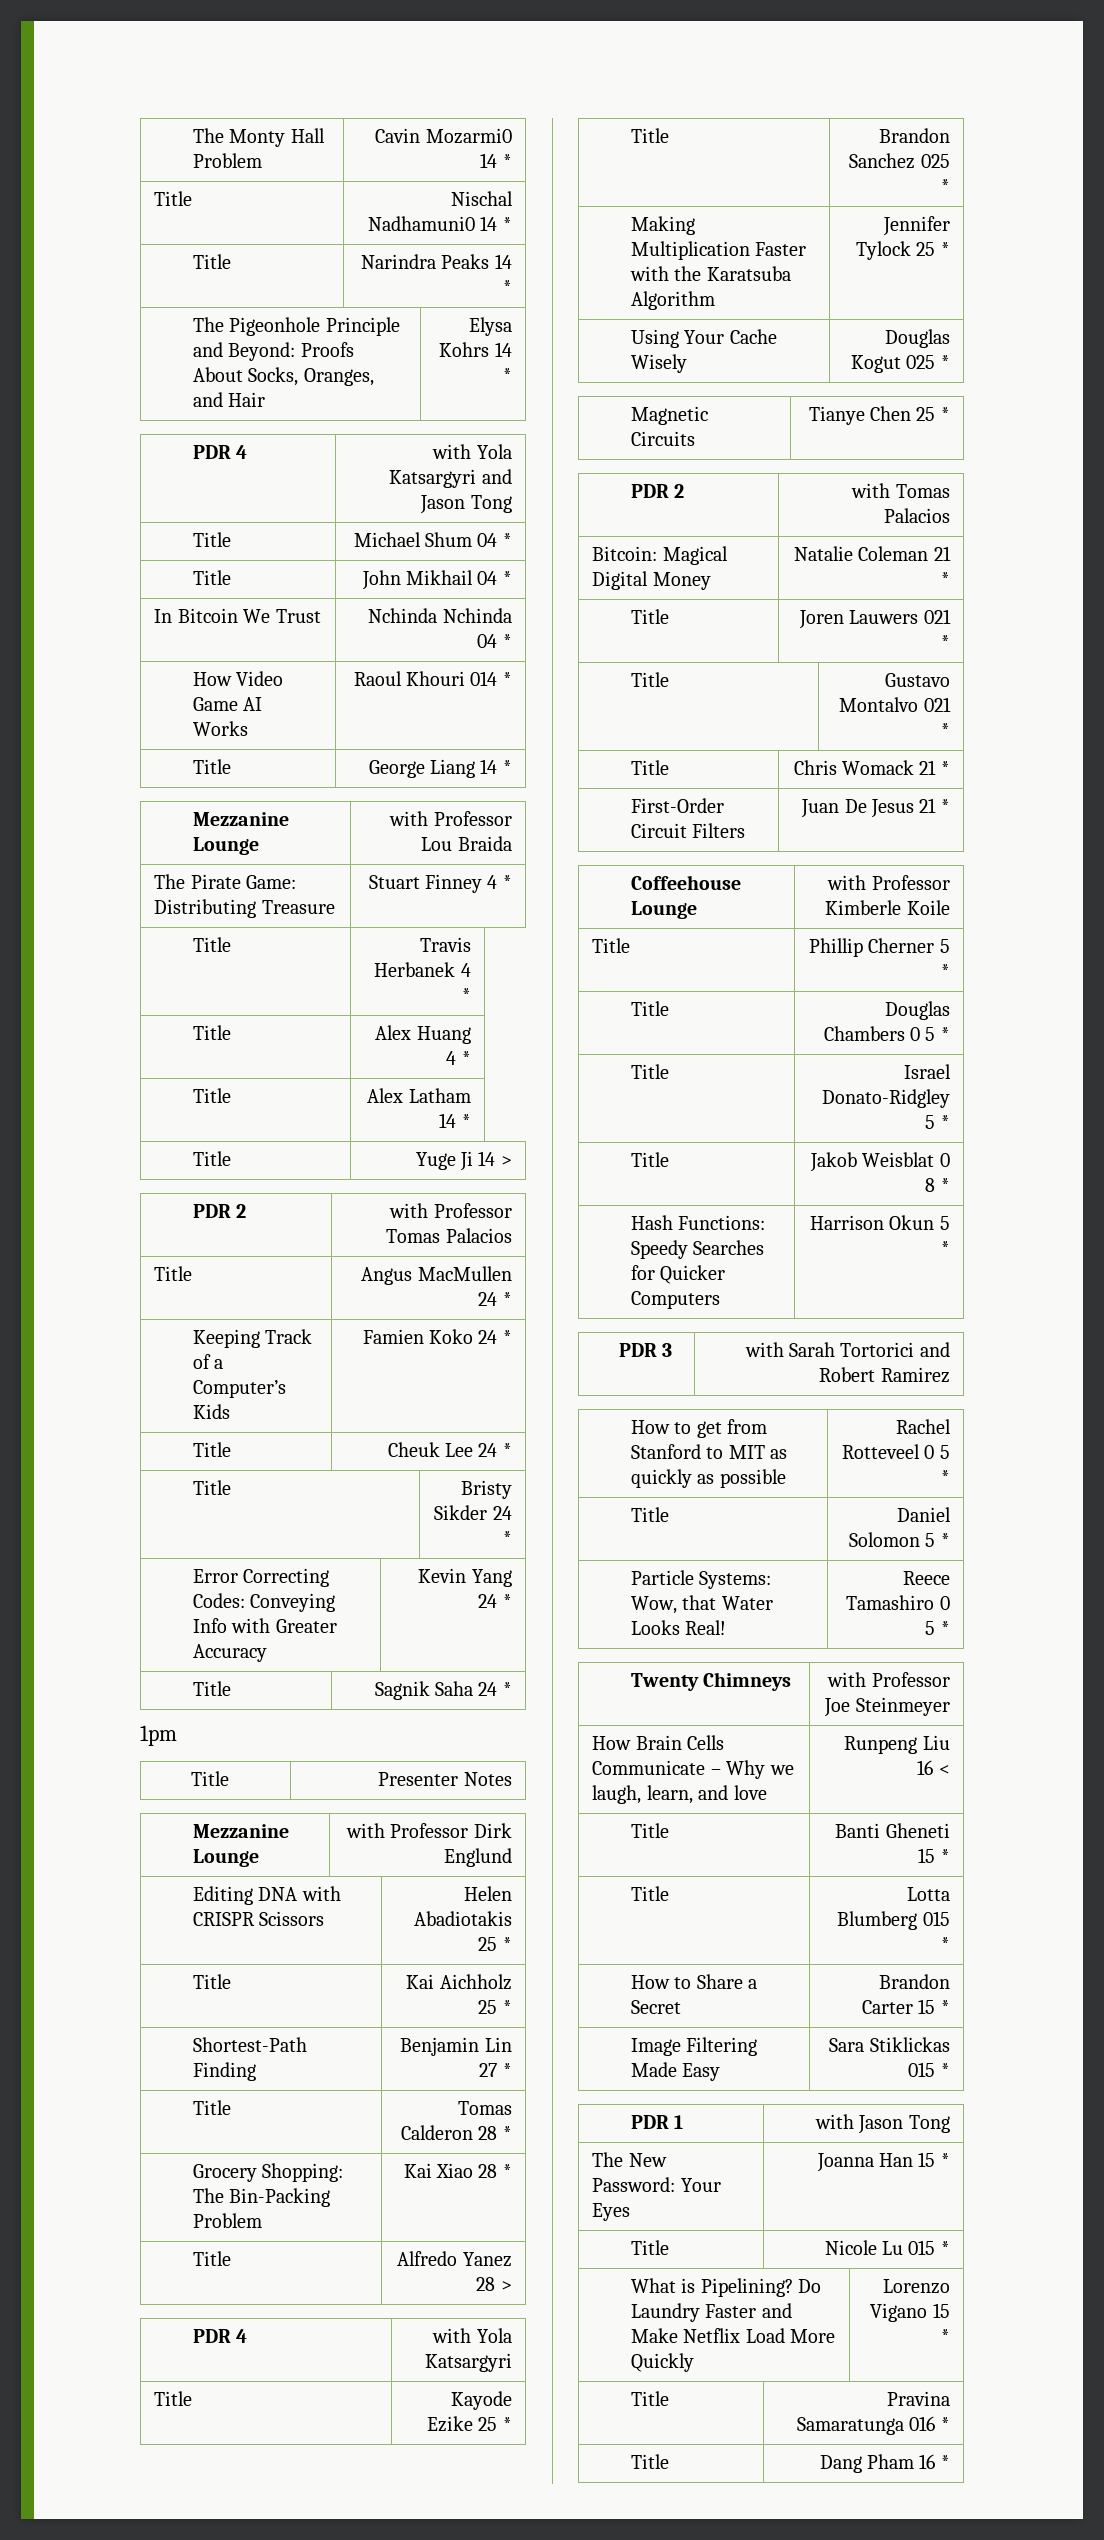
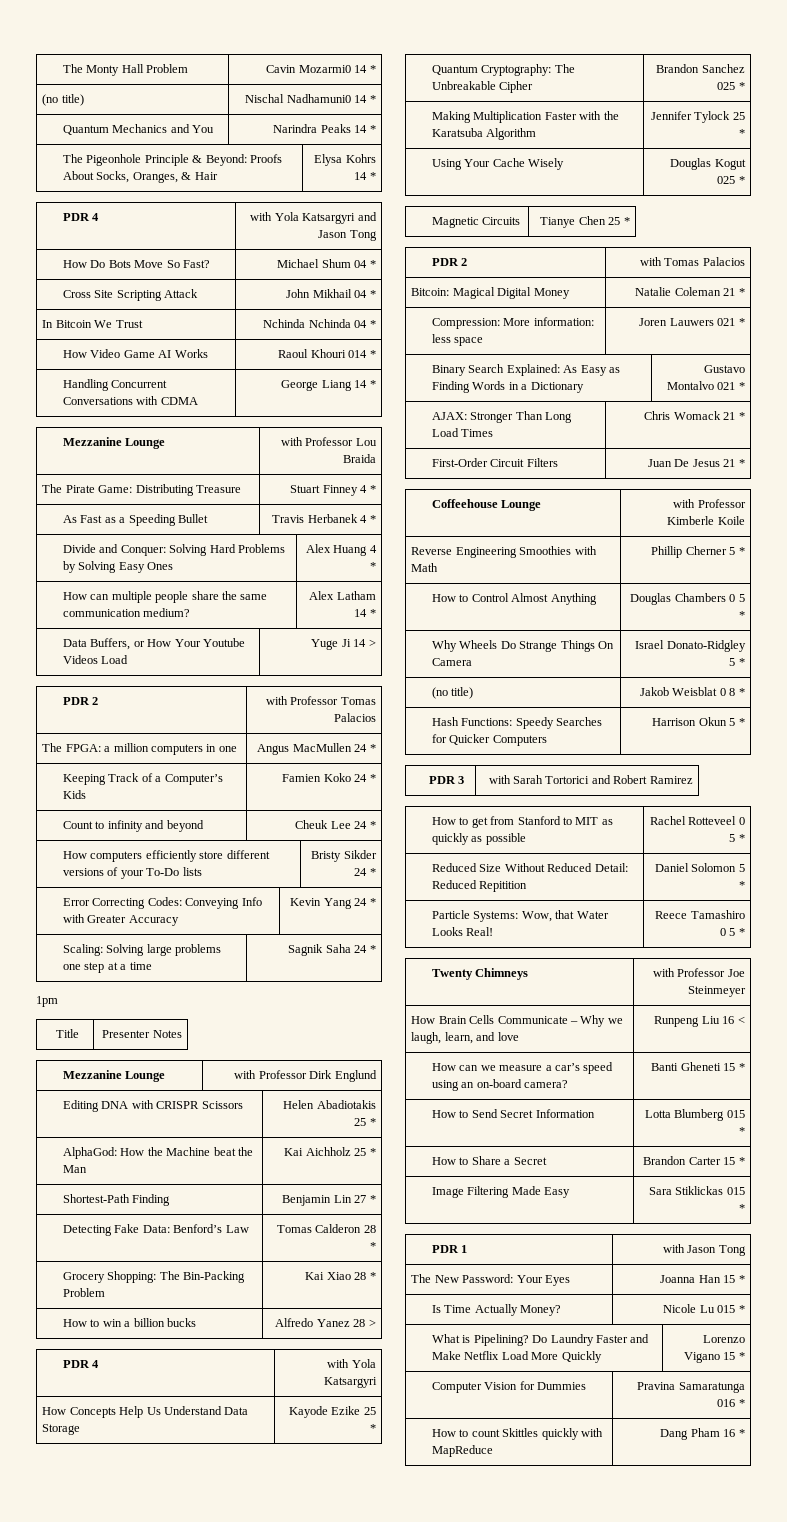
[154,191,193,206] Title -> [42,94,84,106] (no title)
[192,254,231,269] Title -> [63,124,215,135] Quantum Mechanics and You
[192,342,223,357] and -> [192,155,203,163] &
[192,392,223,407] and -> [181,172,192,180] &
[192,532,231,547] Title -> [63,260,210,268] How Do Bots Move So Fast?
[192,570,231,585] Title -> [63,289,199,301] Cross Site Scripting Attack
[192,759,231,774] Title -> [63,379,168,391] [63,396,198,405] Handling Concurrent Conversations with CDMA
[192,937,231,952] [419,937,471,952] [374,962,471,977] [461,988,471,1002] [192,1025,231,1040] [375,1025,471,1044] [446,1051,471,1065] [192,1088,231,1103] [367,1088,471,1103] [439,1113,471,1128] [192,1151,231,1166] Title | Travis Herbanek 4 * // Title | Alex Huang 4 * // Title | Alex Latham 14 * // Title -> [63,514,208,526] [272,514,376,523] [63,544,285,556] [63,561,174,573] [305,544,377,556] [369,562,376,570] [63,591,268,603] [63,608,191,617] [309,591,376,600] [354,609,376,617] [63,638,245,650] [63,655,129,664] As Fast as a Speeding Bullet | Travis Herbanek 4 * // Divide and Conquer: Solving Hard Problems by Solving Easy Ones | Alex Huang 4 * // How can multiple people share the same communication medium? | Alex Latham 14 * // Data Buffers, or How Your Youtube Videos Load
[154,1266,193,1281] Title -> [42,743,237,755] The FPGA: a million computers in one
[192,1442,231,1457] Title -> [63,820,204,832] Count to infinity and beyond
[192,1480,231,1495] Title -> [63,850,270,862] [63,867,202,879] How computers efficiently store different versions of your To-Do lists
[192,1681,231,1696] Title -> [63,944,222,956] [63,962,152,973] Scaling: Solving large problems one step at a time
[192,1974,231,1989] Title -> [63,1147,253,1159] [63,1165,88,1173] AlphaGod: How the Machine beat the Man
[192,2100,231,2115] Title -> [63,1224,249,1236] Detecting Fake Data: Benford’s Law
[192,2251,231,2266] Title -> [63,1318,196,1327] How to win a billion bucks
[154,2391,193,2406] Title -> [42,1406,249,1418] [42,1424,81,1435] How Concepts Help Us Understand Data Storage
[630,128,669,143] Title -> [432,64,575,76] [432,81,534,93] Quantum Cryptography: The Unbreakable Cipher
[630,609,669,624] Title -> [432,317,594,329] [432,334,484,346] Compression: More information: less space
[630,672,669,687] [884,673,950,687] [839,697,951,712] [940,723,950,737] [630,760,669,775] Title | Gustavo Montalvo 021 * // Title -> [432,364,620,376] [432,381,584,393] [703,365,745,373] [666,381,745,390] [432,411,573,423] [432,428,494,437] Binary Search Explained: As Easy as Finding Words in a Dictionary | Gustavo Montalvo 021 * // AJAX: Stronger Than Long Load Times
[592,938,631,953] Title -> [411,546,597,558] [411,563,439,572] Reverse Engineering Smoothies with Math
[630,1001,669,1016] Title -> [432,593,597,605] How to Control Almost Anything
[630,1064,669,1079] Title -> [432,640,614,652] [432,658,473,666] Why Wheels Do Strange Things On Camera
[630,1152,669,1167] Title -> [432,687,474,699] (no title)
[630,1507,669,1522] Title -> [432,863,628,872] [432,880,528,892] Reduced Size Without Reduced Detail: Reduced Repitition
[630,1823,669,1838] Title -> [432,1062,614,1074] [432,1079,569,1091] How can we measure a car’s speed using an on-board camera?
[630,1886,669,1901] Title -> [432,1109,595,1118] How to Send Secret Information
[630,2240,669,2255] Title -> [432,1304,562,1316] Is Time Actually Money?
[630,2391,669,2406] Title -> [432,1381,587,1393] Computer Vision for Dummies
[630,2454,669,2469] Title -> [432,1428,603,1440] [432,1445,494,1457] How to count Skittles quickly with MapReduce

